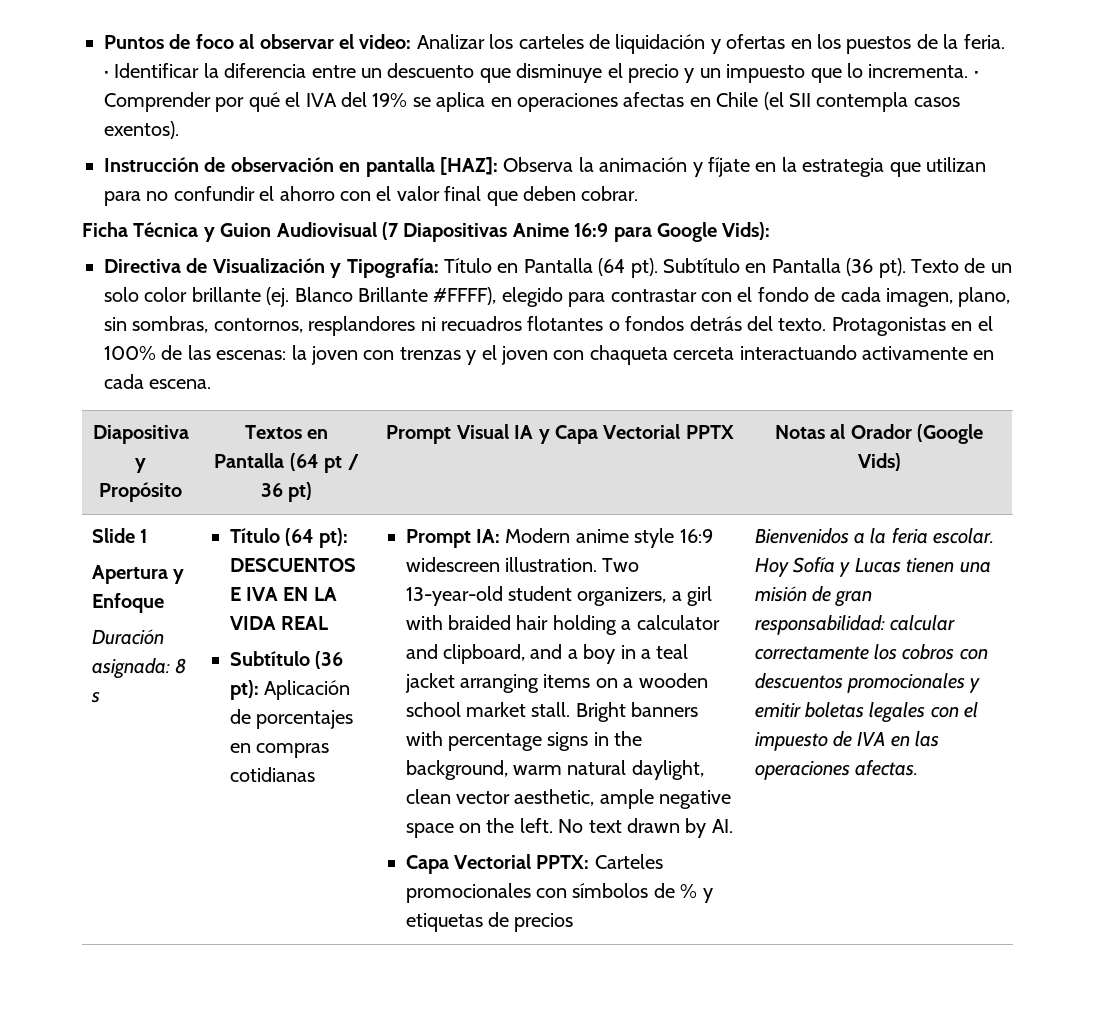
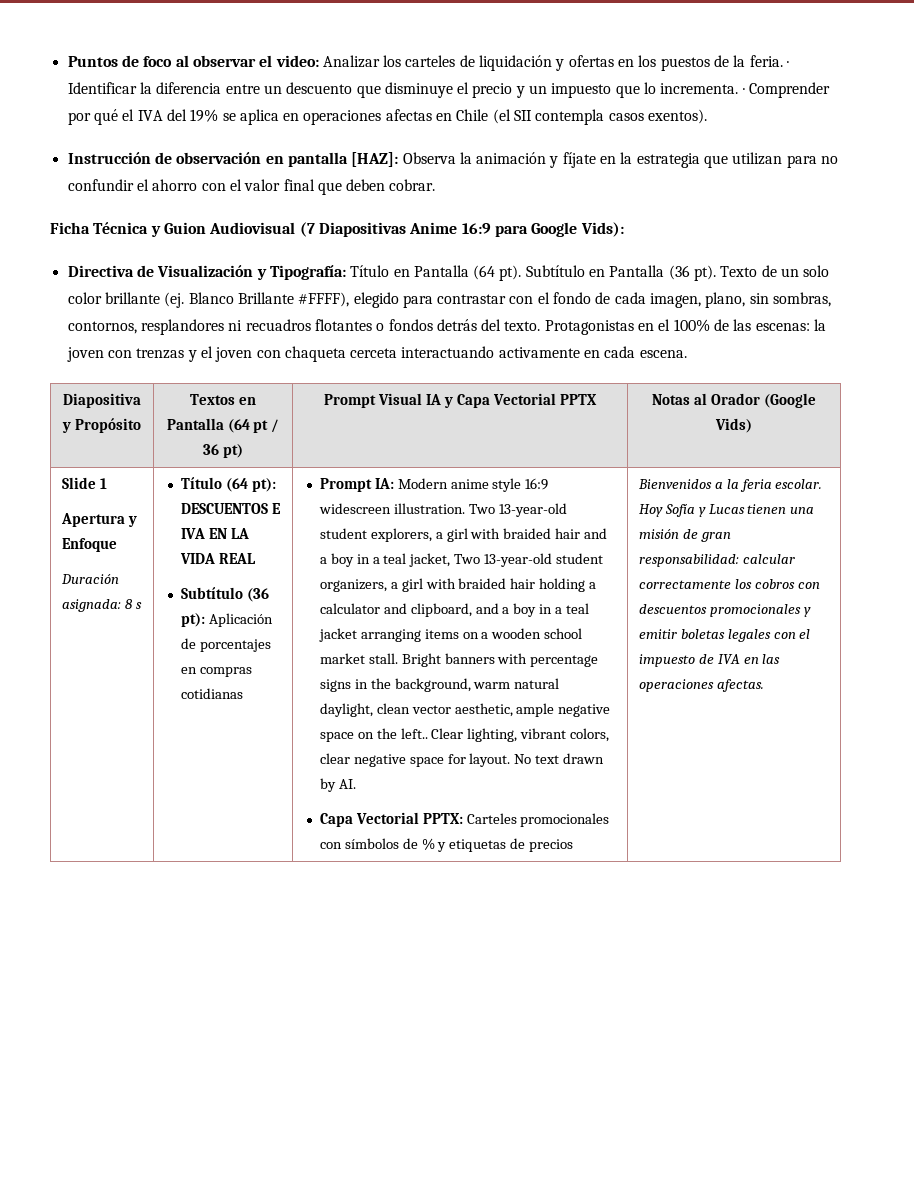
(573, 593) none -> [370,528,608,542] [319,553,604,567] explorers, a girl with braided hair and a boy in a teal jacket, Two 13-year-old student
[519,818,553,833] left. -> [400,728,610,742] [319,753,511,767] left.. Clear lighting, vibrant colors, clear negative space for layout.

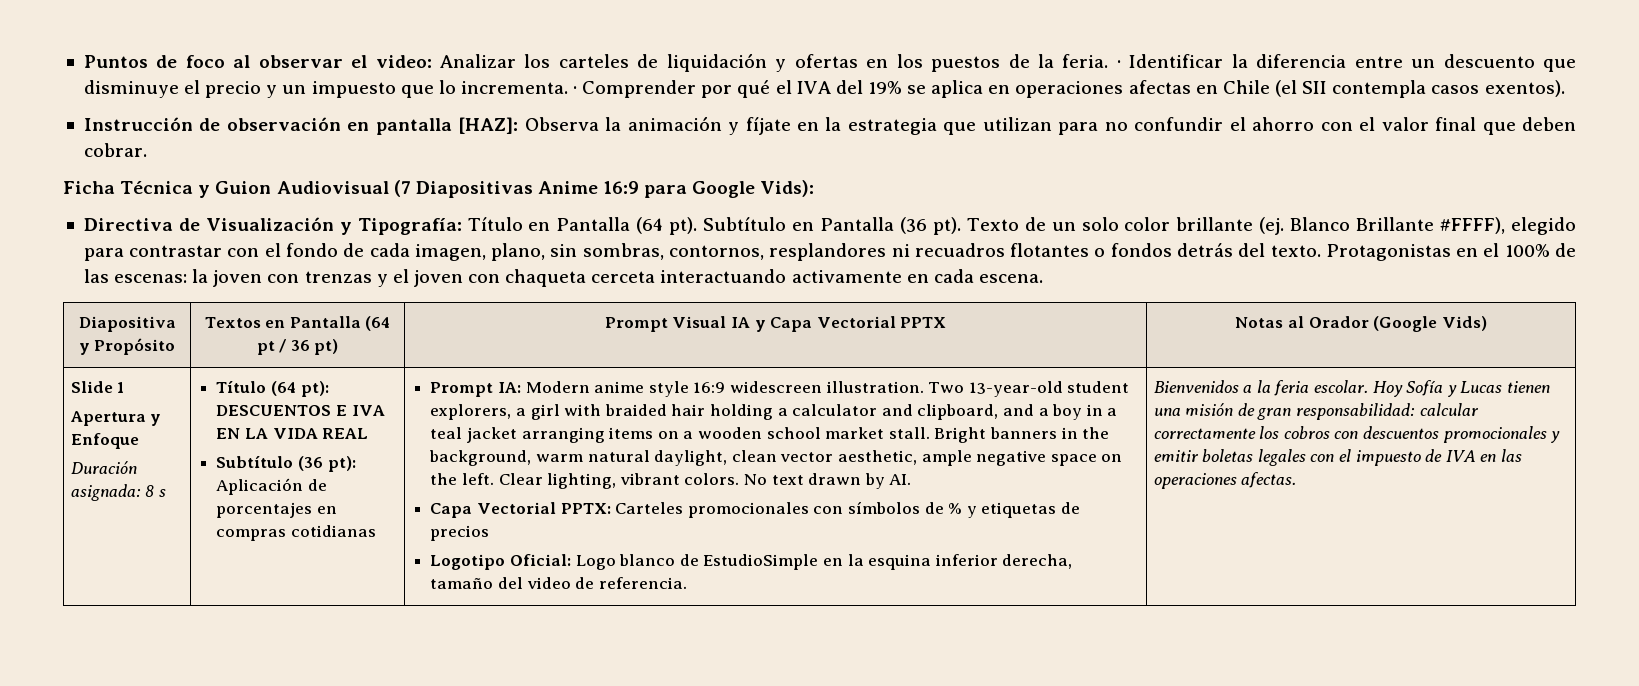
[584,528,608,539] [319,553,604,567] [319,578,536,592] and a boy in a teal jacket, Two 13-year-old student organizers, a girl with braided hair -> (706, 410) none
[497,653,599,667] [319,679,351,692] with percentage signs -> (1057, 433) none
[400,728,428,739] left.. -> [462,473,495,485] left.
[570,728,610,742] [319,753,511,767] colors, clear negative space for layout. -> [684,473,740,485] colors.
(574, 845) none -> [430,554,1073,570] [430,577,687,589] // Logotipo Oficial: Logo blanco de EstudioSimple en la esquina inferior derecha, tamaño del video de referencia.

